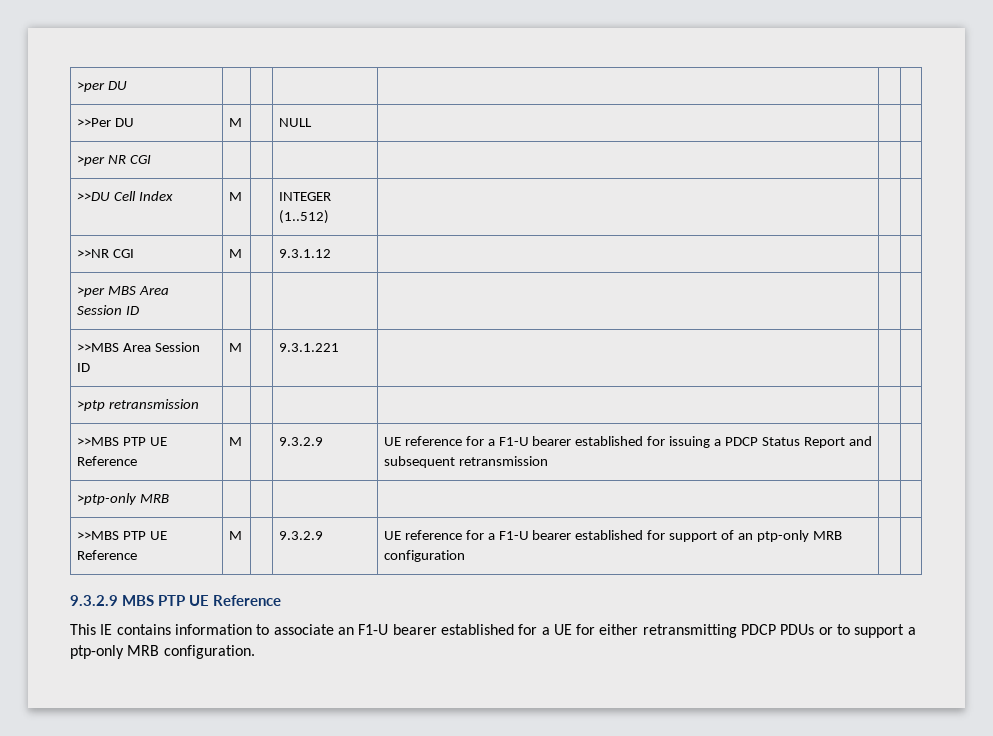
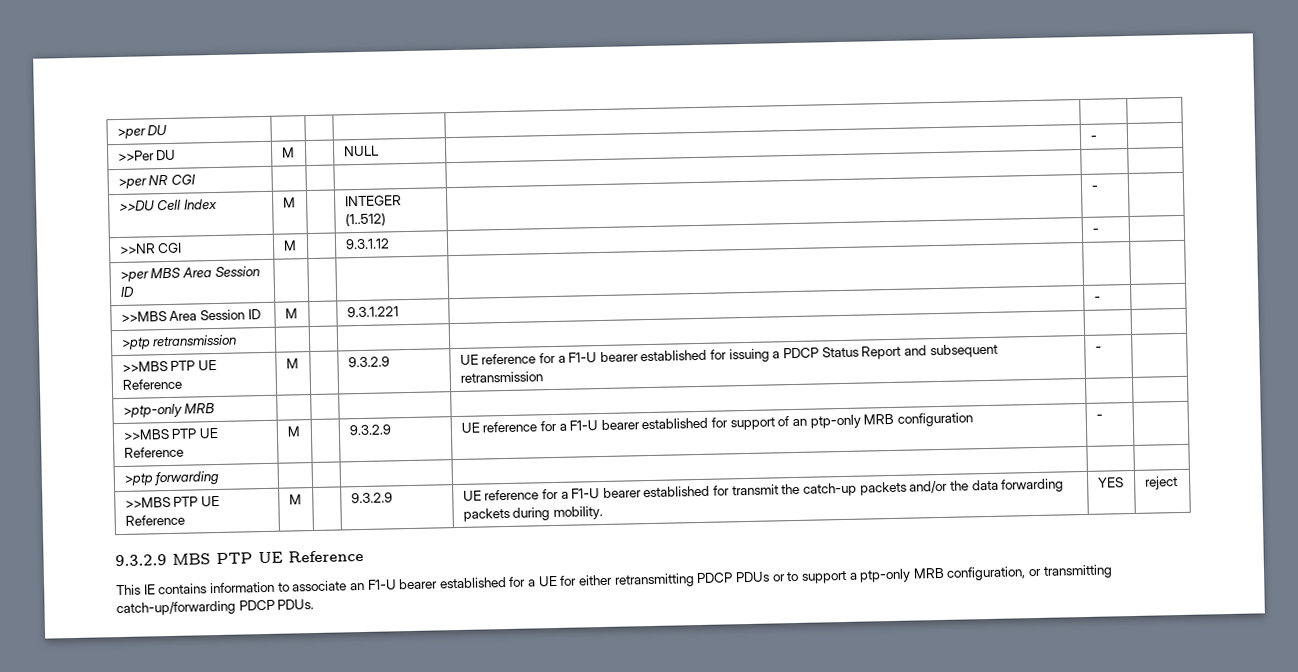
(312, 122) none -> [1089,135,1098,141] -
(329, 217) none -> [1090,185,1099,191] -
(331, 253) none -> [1091,228,1099,234] -
(339, 347) none -> [1093,296,1101,302] -
(548, 461) none -> [1094,346,1102,352] -
(465, 556) | -> [1095,414,1103,420] [123,470,220,486] [124,495,220,508] [124,514,185,526] [288,494,302,505] [350,492,393,504] [462,478,1065,501] [462,506,603,522] [1097,477,1124,488] [1144,476,1178,490] - | // >ptp forwarding | | | | | | // >>MBS PTP UE Reference | M | | 9.3.2.9 | UE reference for a F1-U bearer established for transmit the catch-up packets and/or the data forwarding packets during mobility. | YES | reject
[163,645,255,659] configuration. -> [946,564,1113,581] [116,599,315,617] configuration, or transmitting catch-up/forwarding PDCP PDUs.

